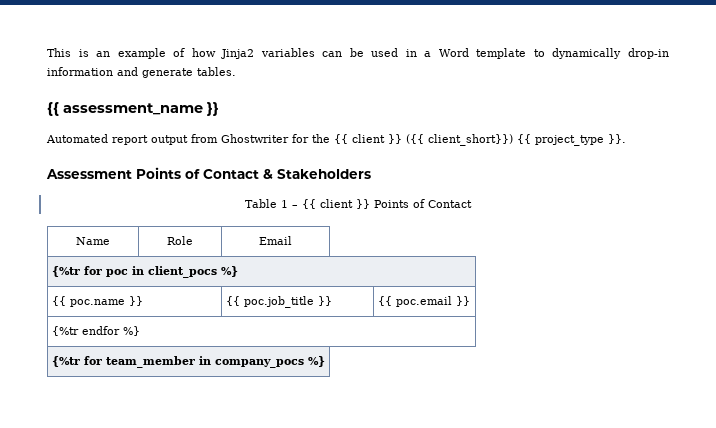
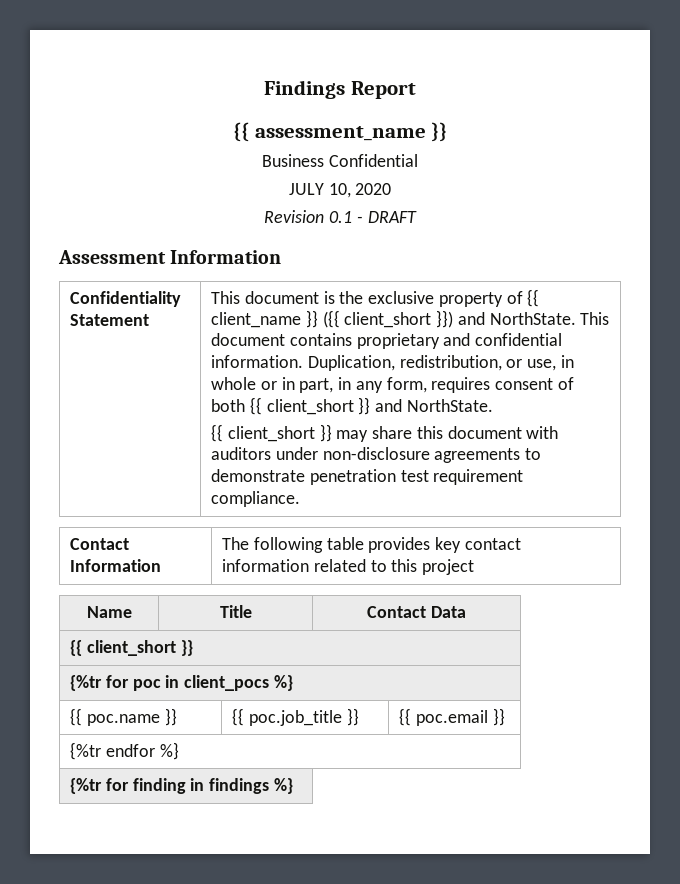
[47,48,669,59] [47,67,236,78] [47,102,219,116] [46,134,626,146] [46,167,371,179] [245,199,472,209] [76,237,110,245] [167,236,193,245] [259,236,292,245] This is an example of how Jinja2 variables can be used in a Word template to dynamically drop-in information and generate tables. // {{ assessment_name }} // Automated report output from Ghostwriter for the {{ client }} ({{ client_short}}) {{ project_type }}. // Assessment Points of Contact & Stakeholders // Table 1 – {{ client }} Points of Contact // Name | Role | Email -> [264,80,416,99] [232,122,448,142] [262,154,418,167] [288,183,392,198] [264,210,417,223] [58,250,282,264] [70,291,182,307] [70,314,150,326] [211,289,540,307] [211,310,610,328] [211,333,563,349] [211,355,574,371] [211,377,574,393] [211,397,493,415] [211,424,559,442] [211,447,542,463] [211,469,524,485] [211,491,301,507] [70,538,130,550] [70,559,162,572] [222,537,521,553] [222,559,475,575] [86,606,132,618] [219,605,252,618] [367,606,466,618] [70,640,193,656] Findings Report // {{ assessment_name }} // Business Confidential // JULY 10, 2020 // Revision 0.1 - DRAFT // Assessment Information // Confidentiality Statement | This document is the exclusive property of {{ client_name }} ({{ client_short }}) and NorthState. This document contains proprietary and confidential information. Duplication, redistribution, or use, in whole or in part, in any form, requires consent of both {{ client_short }} and NorthState. // {{ client_short }} may share this document with auditors under non-disclosure agreements to demonstrate penetration test requirement compliance. // Contact Information | The following table provides key contact information related to this project // Name | Title | Contact Data // {{ client_short }}
[105,356,304,368] team_member in company_pocs -> [132,778,270,794] finding in findings

